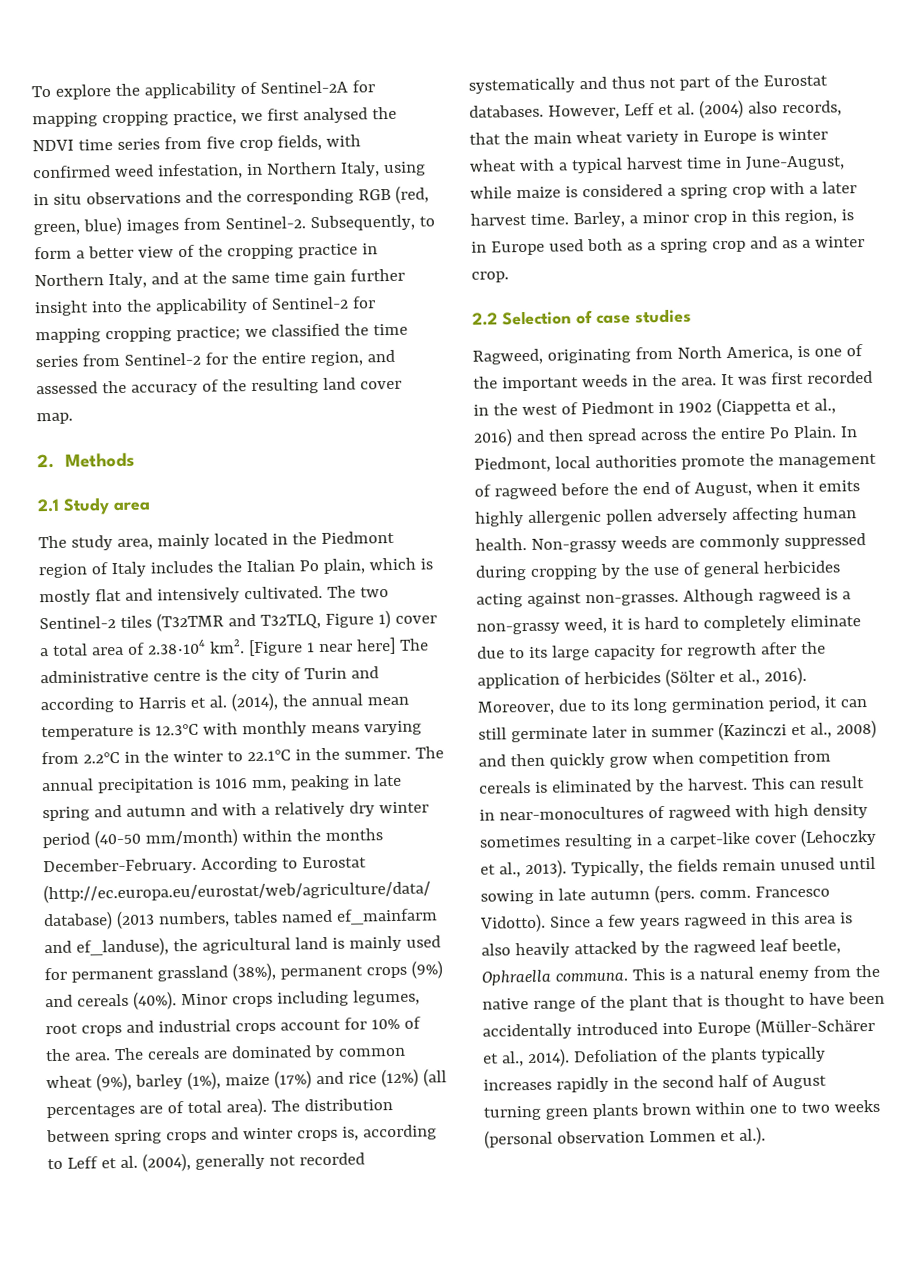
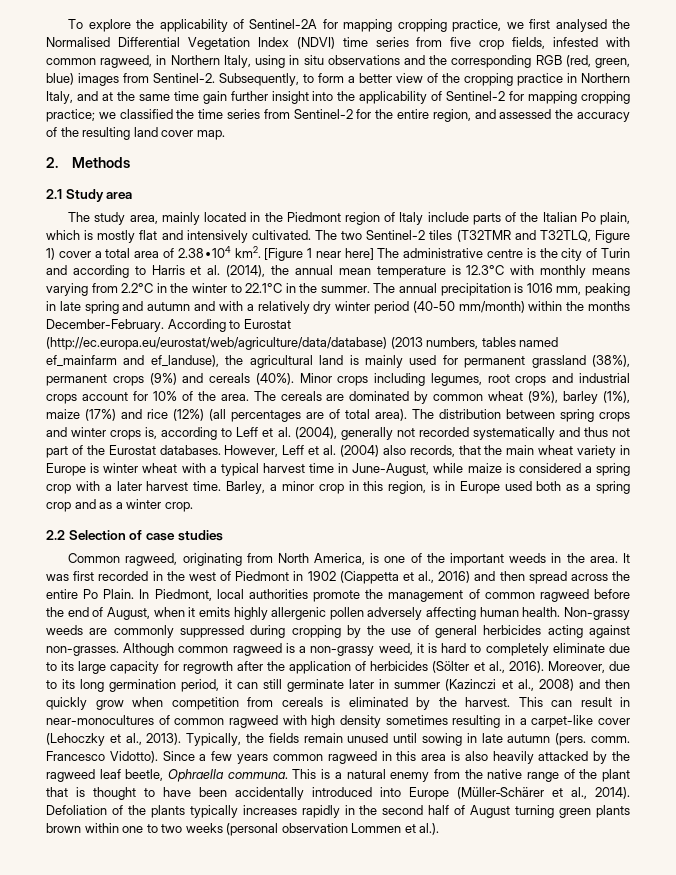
[32,139,74,152] NDVI -> [46,37,335,50] Normalised Differential Vegetation Index (NDVI)
[325,134,361,147] [32,163,243,180] with confirmed weed infestation, -> [553,37,631,47] [46,55,153,68] infested with common ragweed,
[149,560,213,574] includes -> [427,212,517,225] include parts of
[472,348,543,365] Ragweed, -> [68,553,178,566] Common ragweed,
(491, 490) none -> [484,592,535,599] common
(754, 596) none -> [178,646,229,653] common
(665, 812) none -> [174,718,225,725] common
(680, 923) none -> [272,754,323,761] common

